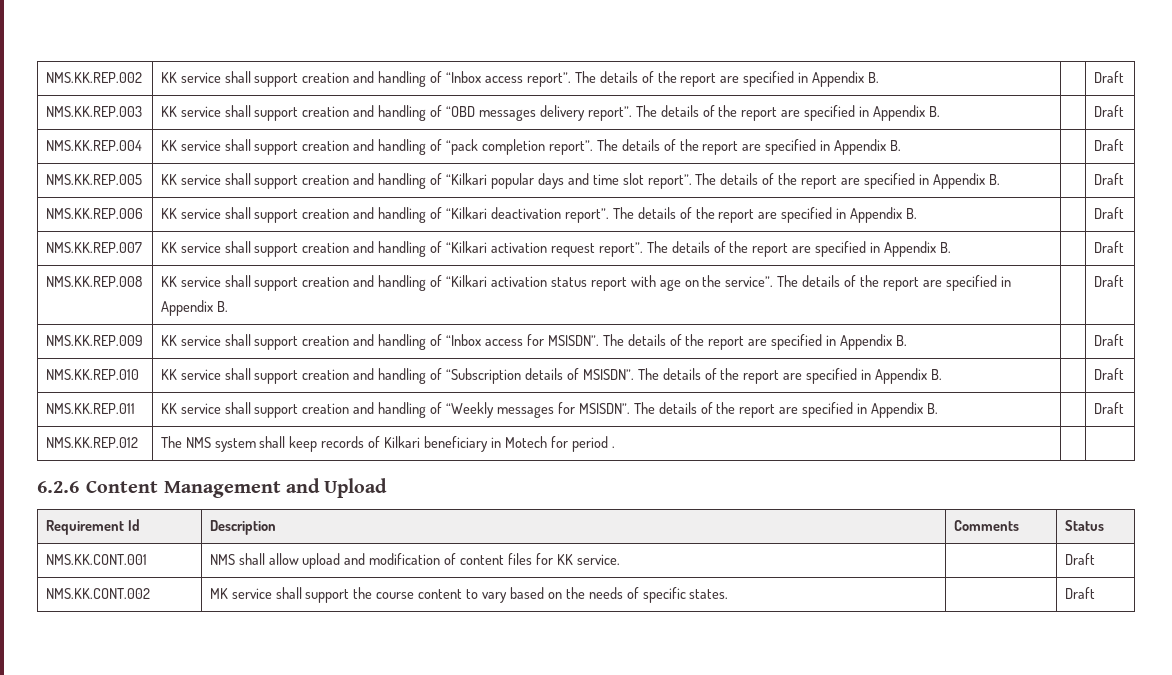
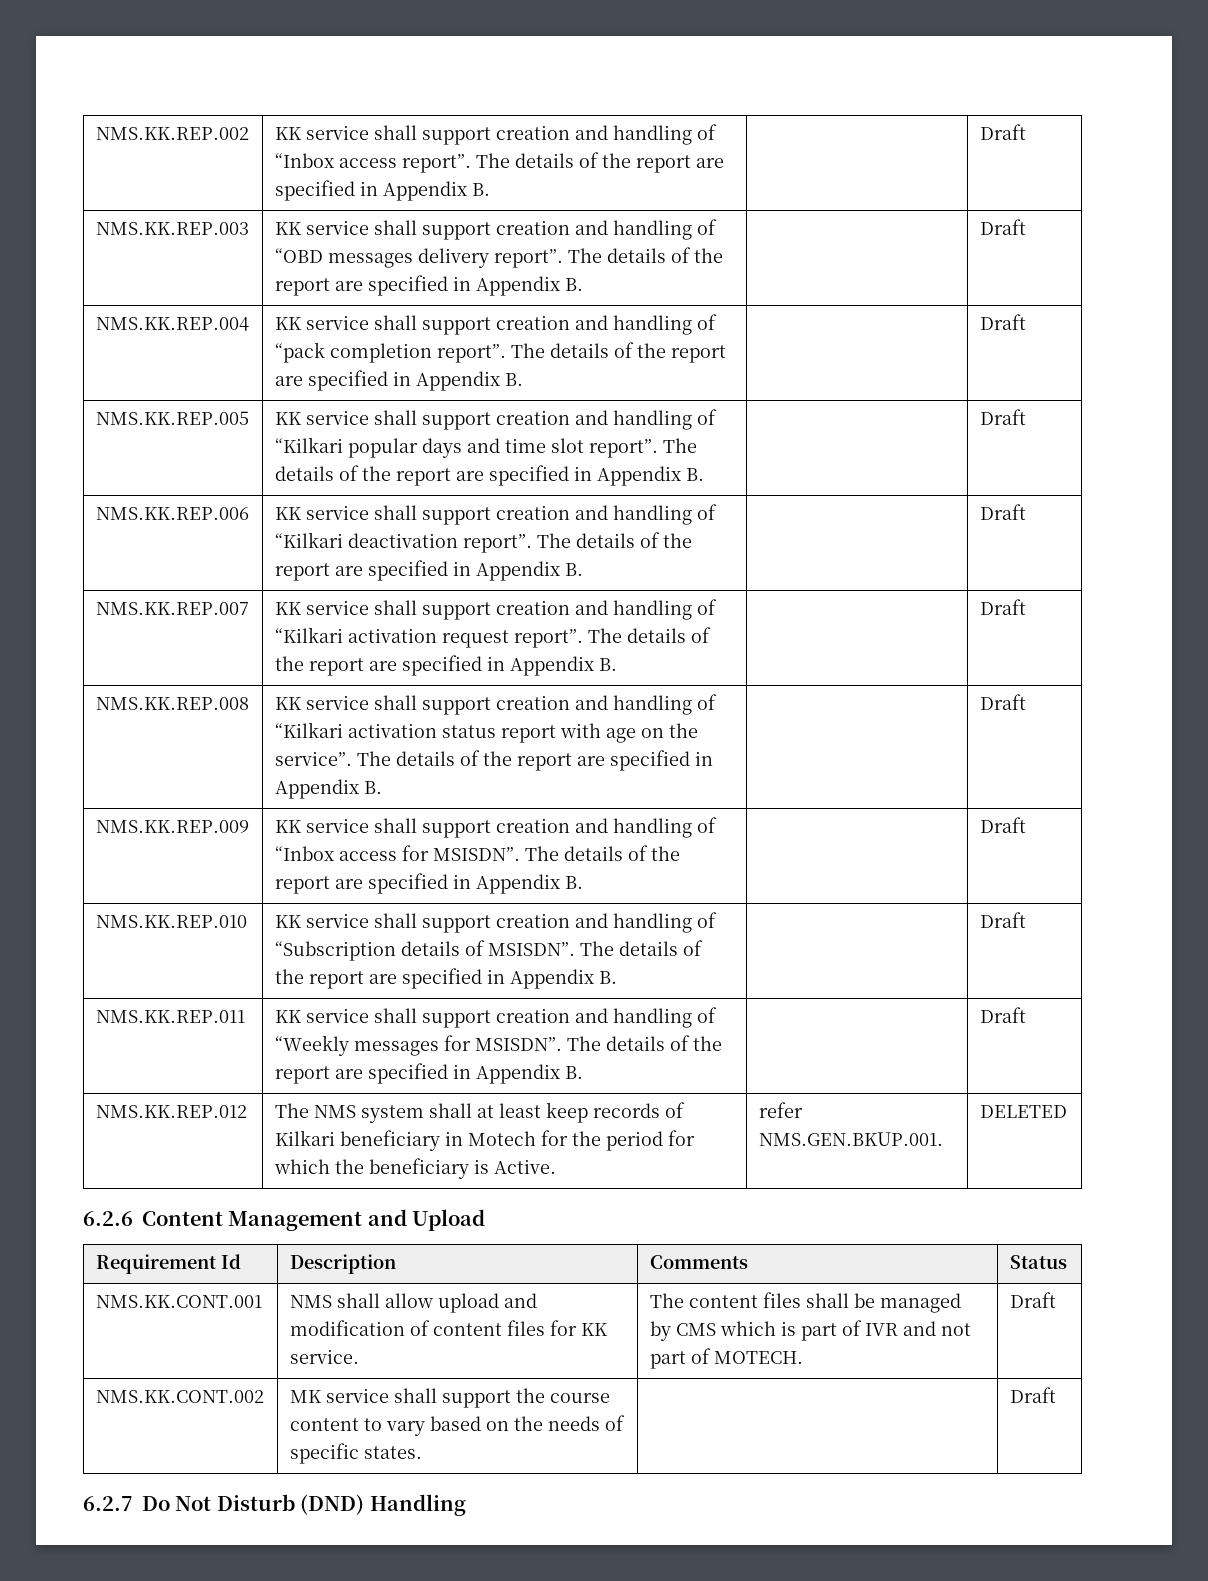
(286, 442) none -> [476,1103,541,1118] at least
[571,436,615,452] period . | | -> [571,1130,695,1151] [273,1158,556,1179] [758,1102,803,1118] [758,1132,943,1146] [979,1105,1067,1118] the period for which the beneficiary is Active. | refer NMS.GEN.BKUP.001. | DELETED
(620, 559) none -> [649,1292,961,1313] [649,1320,971,1341] [649,1348,803,1369] The content files shall be managed by CMS which is part of IVR and not part of MOTECH.
(1095, 593) none -> [83,1494,466,1516] // 6.2.7 Do Not Disturb (DND) Handling

